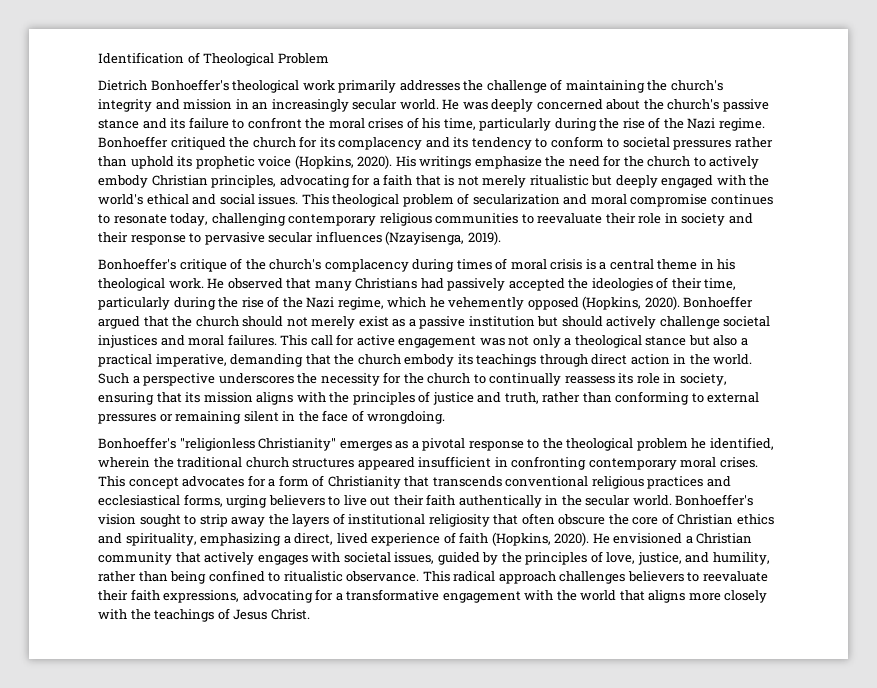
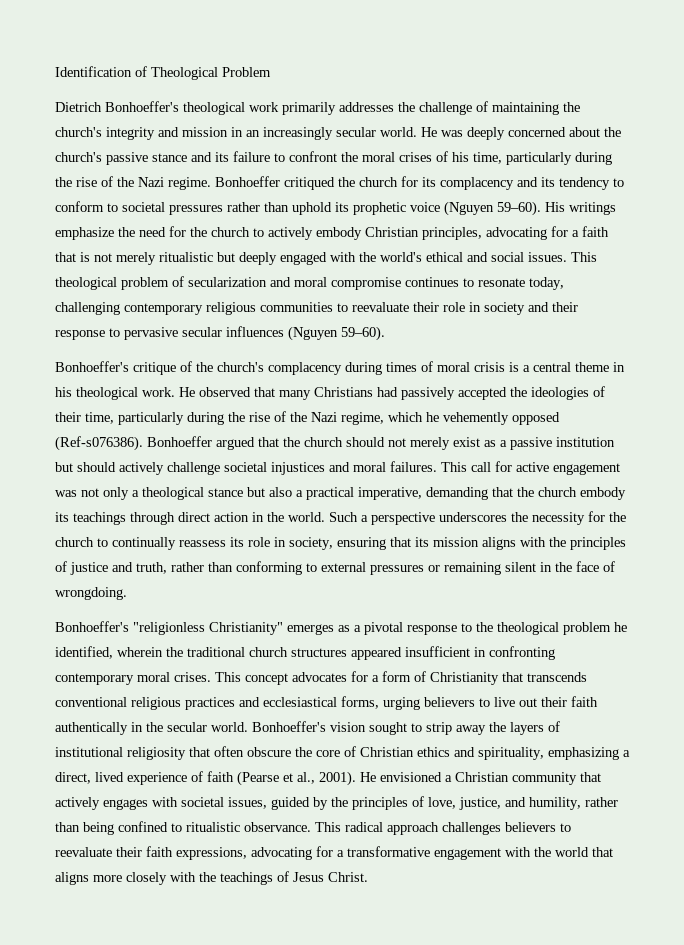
[294,155,393,169] (Hopkins, 2020). -> [444,201,541,216] (Nguyen 59–60).
[385,231,501,245] (Nzayisenga, 2019). -> [288,326,385,341] (Nguyen 59–60).
[582,296,680,310] (Hopkins, 2020). -> [55,436,143,451] (Ref-s076386).
[491,532,590,546] (Hopkins, 2020). -> [237,771,356,786] (Pearse et al., 2001).

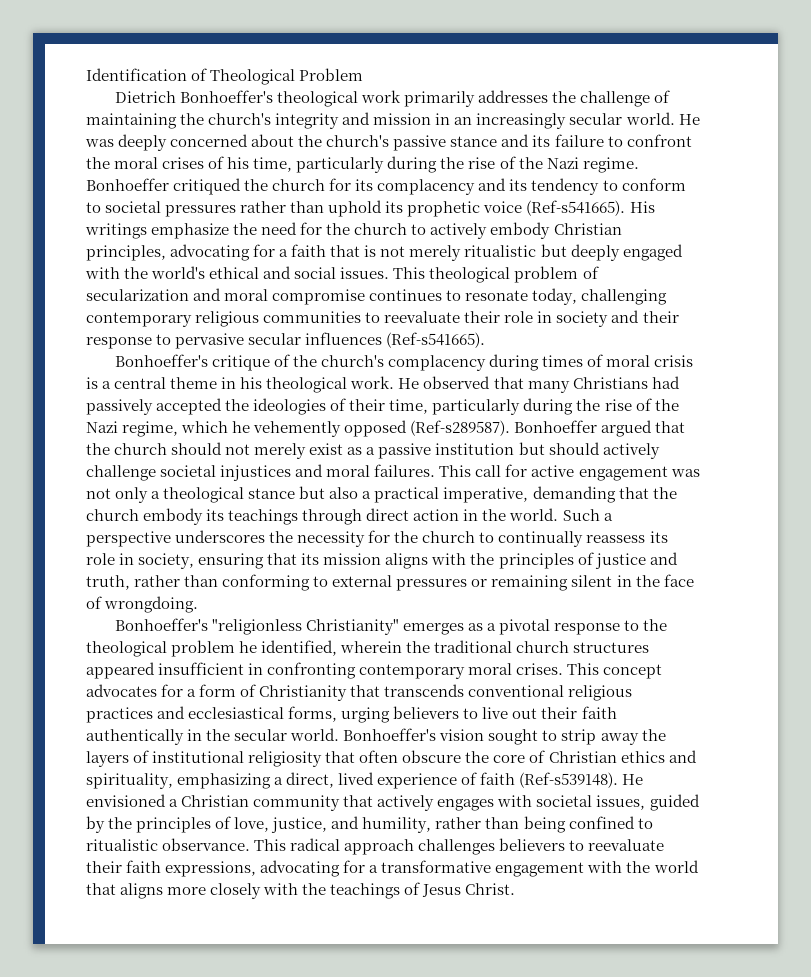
[444,201,541,216] (Nguyen 59–60). -> [526,200,626,216] (Ref-s541665).
[288,326,385,341] (Nguyen 59–60). -> [386,332,486,348] (Ref-s541665).
[55,436,143,451] (Ref-s076386). -> [410,420,511,436] (Ref-s289587).
[237,771,356,786] (Pearse et al., 2001). -> [519,772,619,788] (Ref-s539148).

